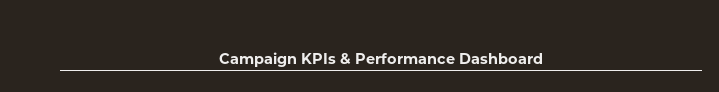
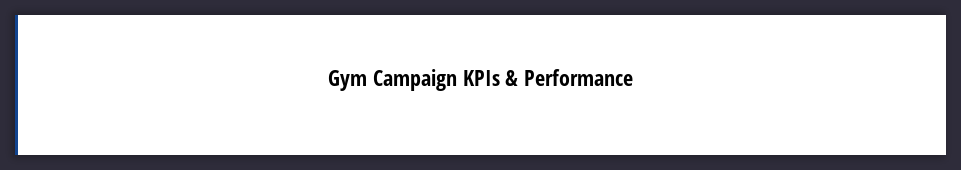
(219, 59) none -> [327,70,367,91] Gym
[459,53,543,64] Dashboard -> (634, 77) none

